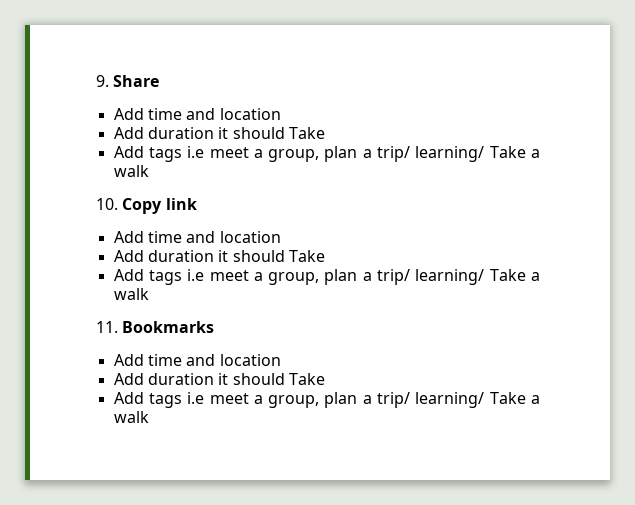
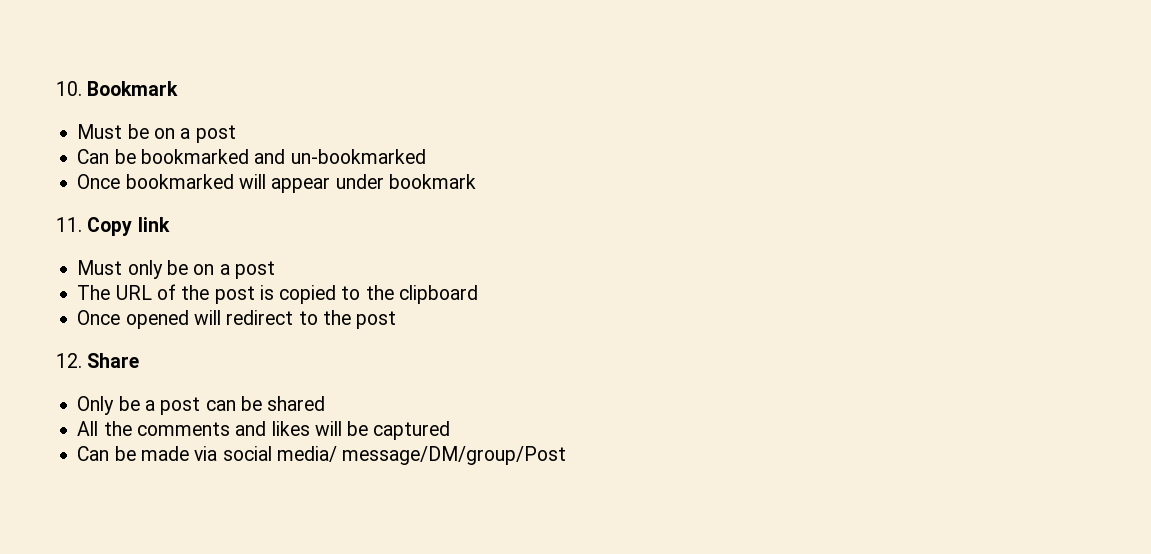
[96,75,160,87] [113,108,281,120] [113,127,325,139] [113,146,540,162] [113,165,149,177] [96,198,197,214] [113,231,281,243] [113,250,325,262] [113,269,540,285] [113,288,149,300] [96,321,215,333] [113,354,281,366] [113,373,325,385] [113,392,540,408] [113,411,149,423] 9. Share // Add time and location // Add duration it should Take // Add tags i.e meet a group, plan a trip/ learning/ Take a walk // 10. Copy link // Add time and location // Add duration it should Take // Add tags i.e meet a group, plan a trip/ learning/ Take a walk // 11. Bookmarks // Add time and location // Add duration it should Take // Add tags i.e meet a group, plan a trip/ learning/ Take a walk -> [56,81,179,96] [77,124,236,143] [77,149,426,164] [77,174,476,193] [56,217,170,236] [77,260,275,279] [77,284,478,304] [77,310,397,329] [56,353,140,368] [77,396,326,415] [77,421,451,440] [77,446,567,465] 10. Bookmark // Must be on a post // Can be bookmarked and un-bookmarked // Once bookmarked will appear under bookmark // 11. Copy link // Must only be on a post // The URL of the post is copied to the clipboard // Once opened will redirect to the post // 12. Share // Only be a post can be shared // All the comments and likes will be captured // Can be made via social media/ message/DM/group/Post

